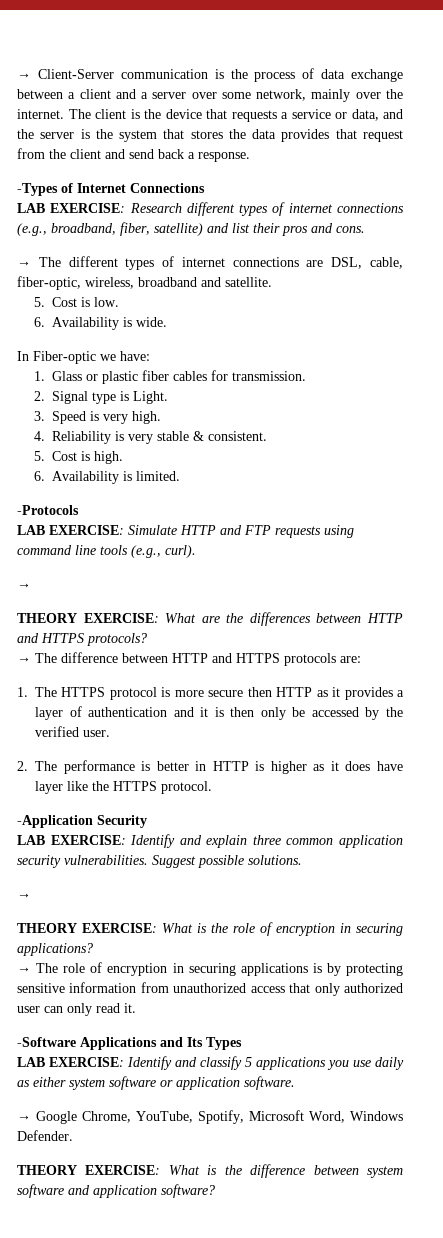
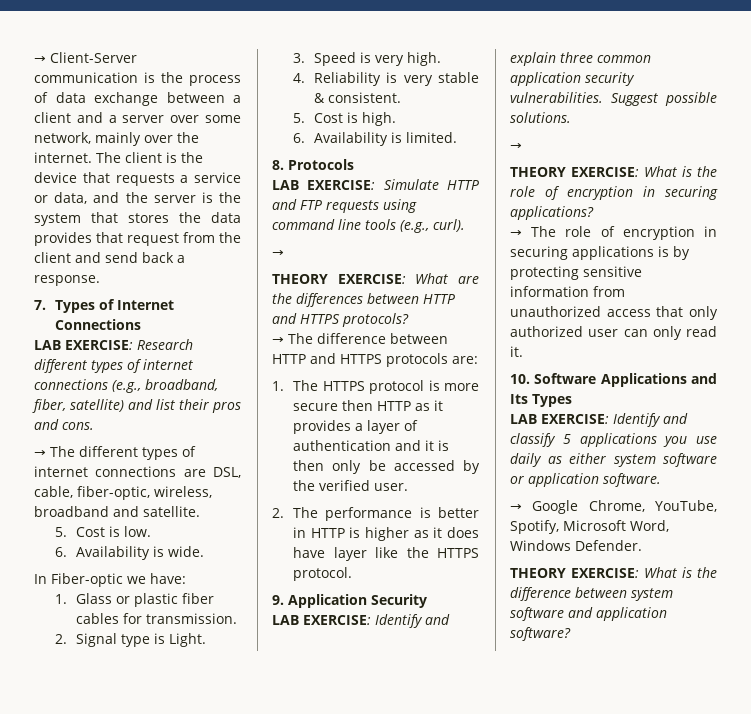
[17,183,58,196] -Types -> [34,300,96,313] 7. Types
[17,505,79,515] -Protocols -> [272,159,354,170] 8. Protocols
[17,815,93,828] -Application -> [272,594,367,608] 9. Application
[17,1037,76,1047] -Software -> [510,373,597,384] 10. Software

